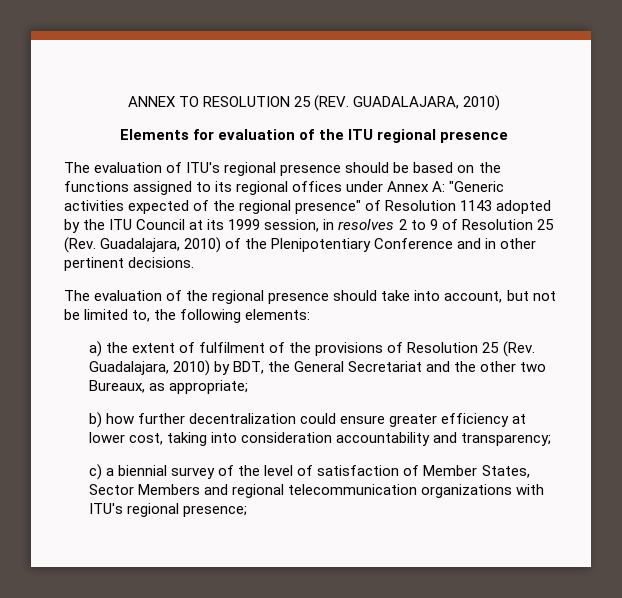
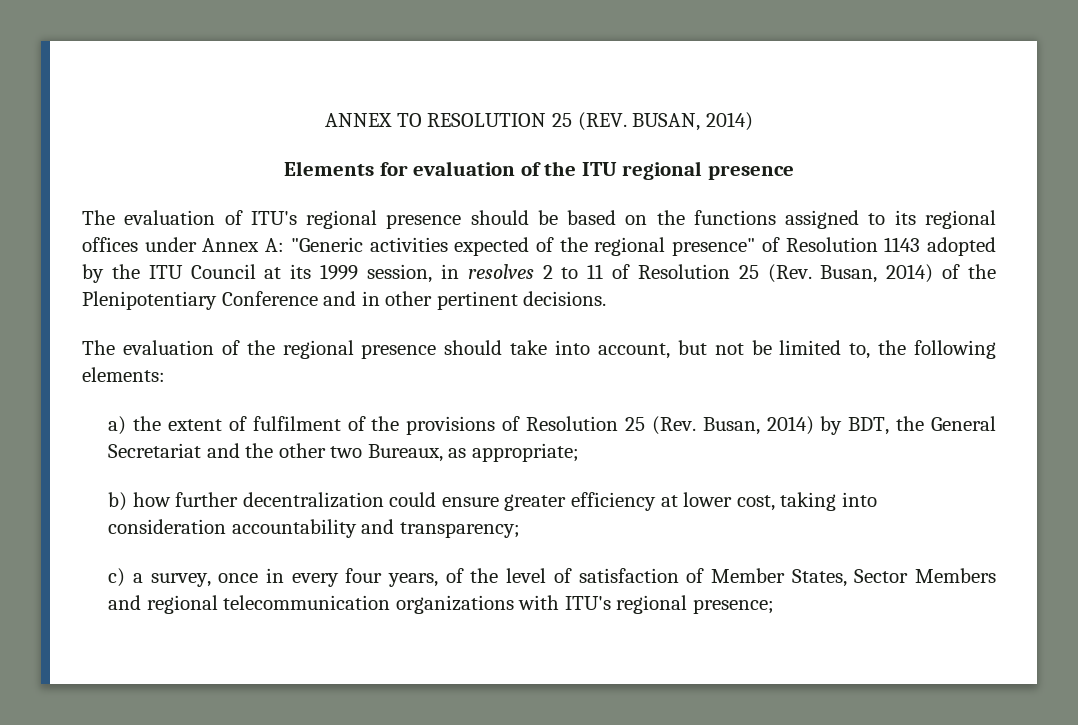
[353,95,501,111] GUADALAJARA, 2010) -> [632,112,753,131] BUSAN, 2014)
[429,219,554,230] [64,237,222,253] 9 of Resolution 25 (Rev. Guadalajara, 2010) -> [587,264,934,283] 11 of Resolution 25 (Rev. Busan, 2014)
[88,360,210,376] Guadalajara, 2010) -> [702,416,814,435] Busan, 2014)
[118,465,216,479] biennial survey -> [150,568,439,587] survey, once in every four years,

